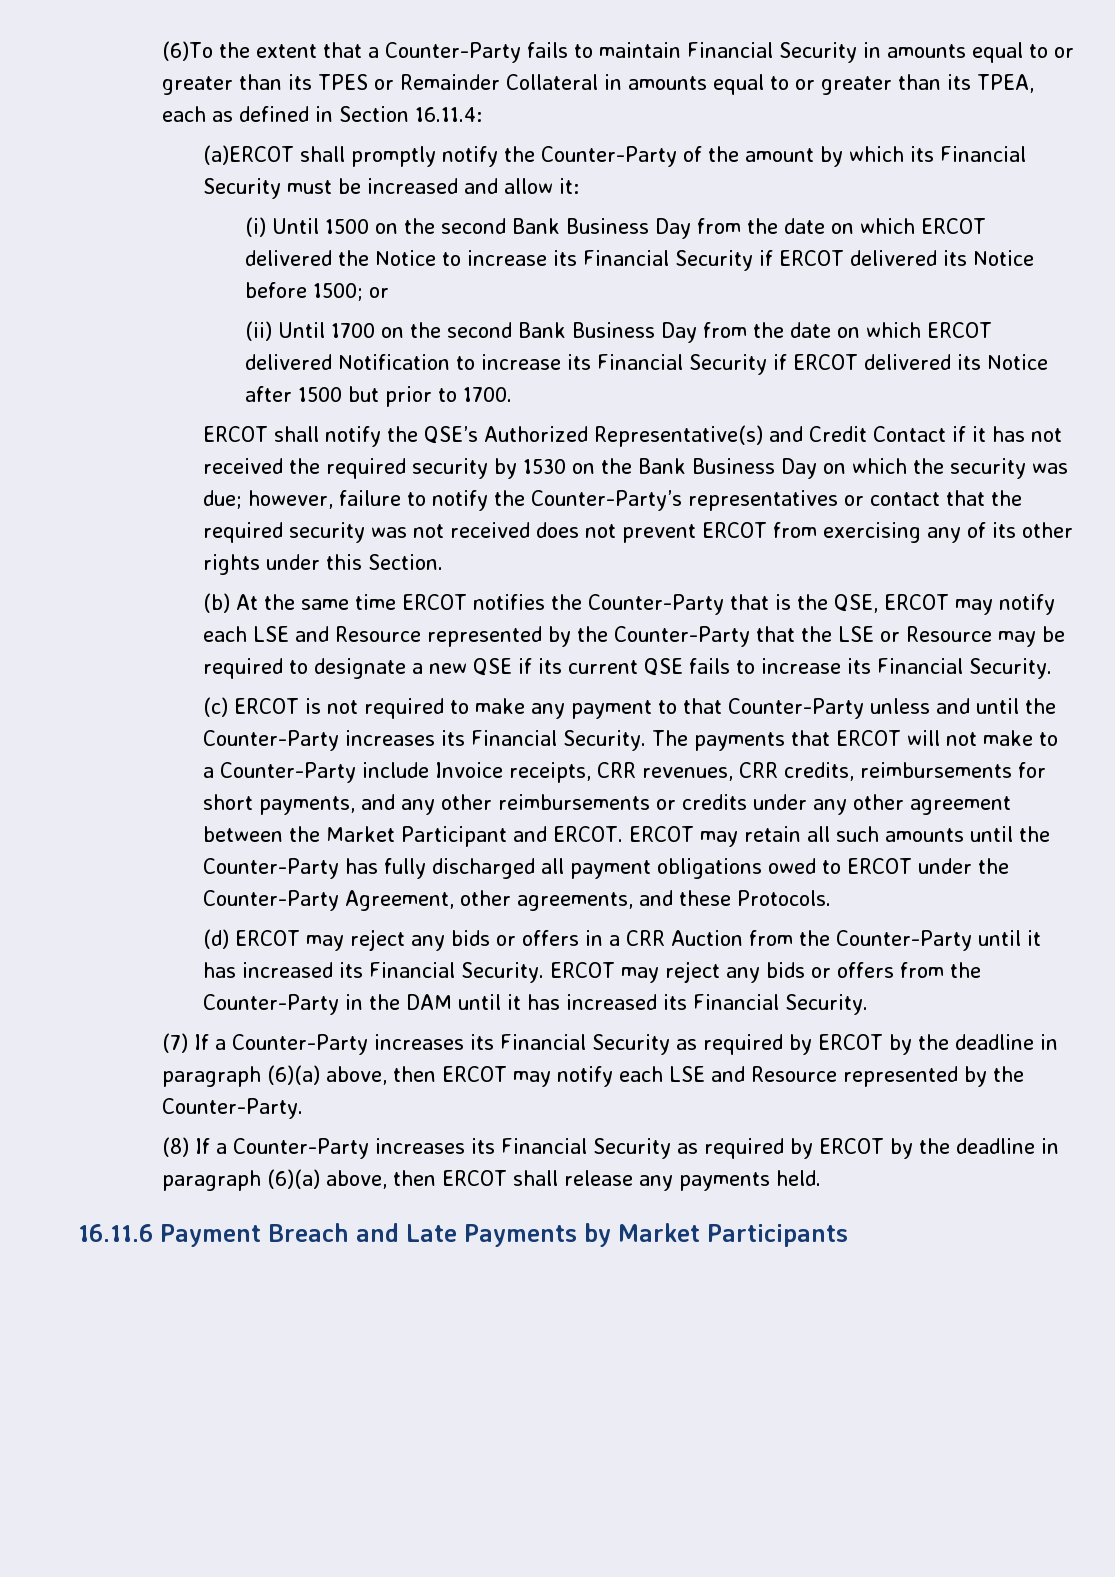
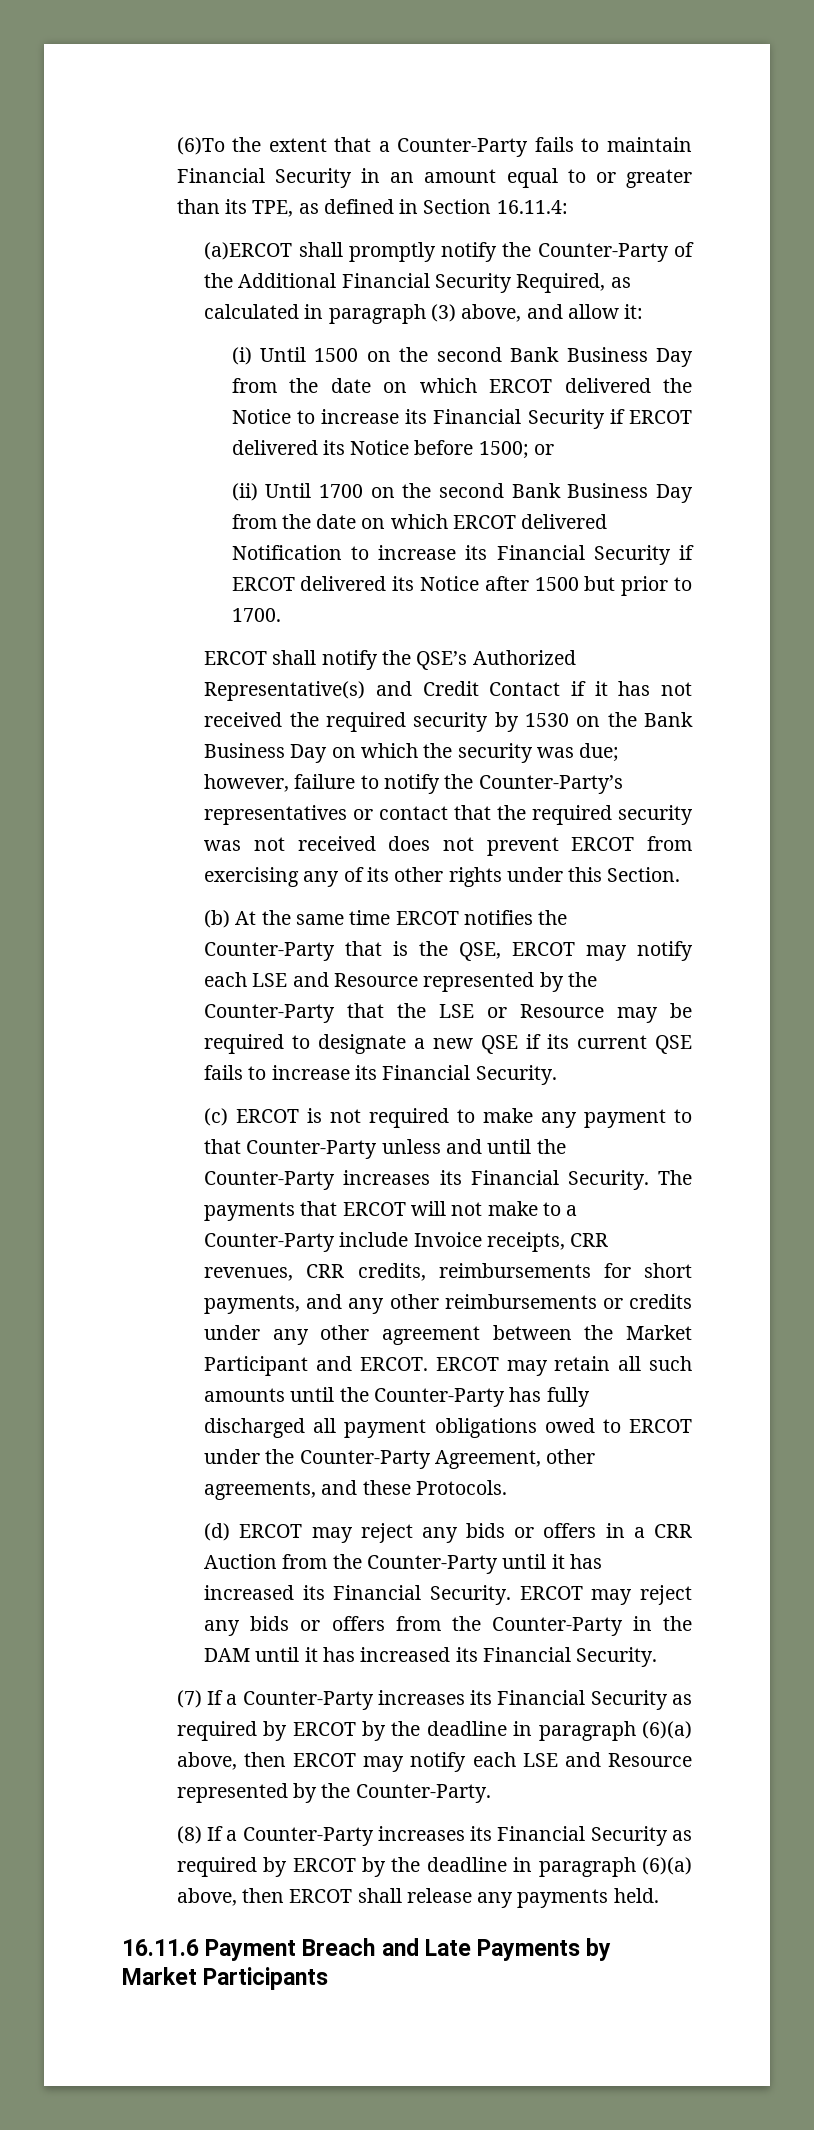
[886,42,1074,63] [161,74,1034,95] [161,106,206,122] amounts equal to or greater than its TPES or Remainder Collateral in amounts equal to or greater than its TPEA, each -> [390,168,692,188] [176,199,294,217] an amount equal to or greater than its TPE,
[745,146,1027,167] [203,178,459,199] amount by which its Financial Security must be increased -> [238,273,631,293] [204,304,522,324] Additional Financial Security Required, as calculated in paragraph (3) above,

